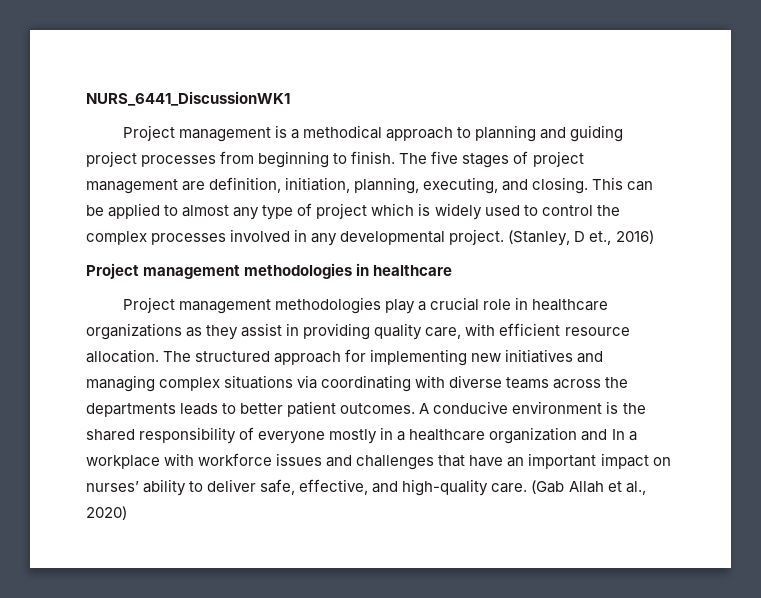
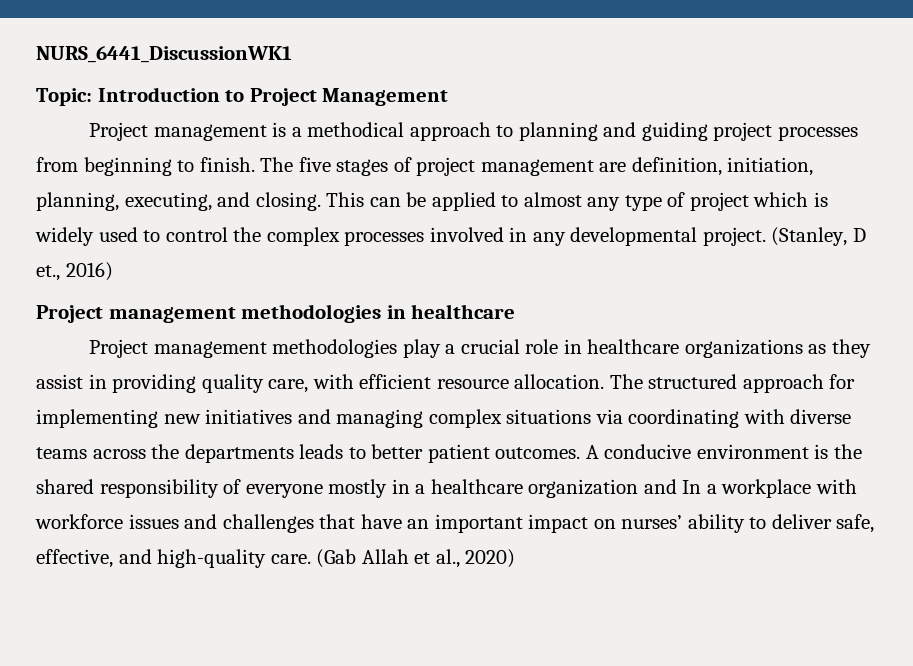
(290, 98) none -> [36,87,449,106] // Topic: Introduction to Project Management

